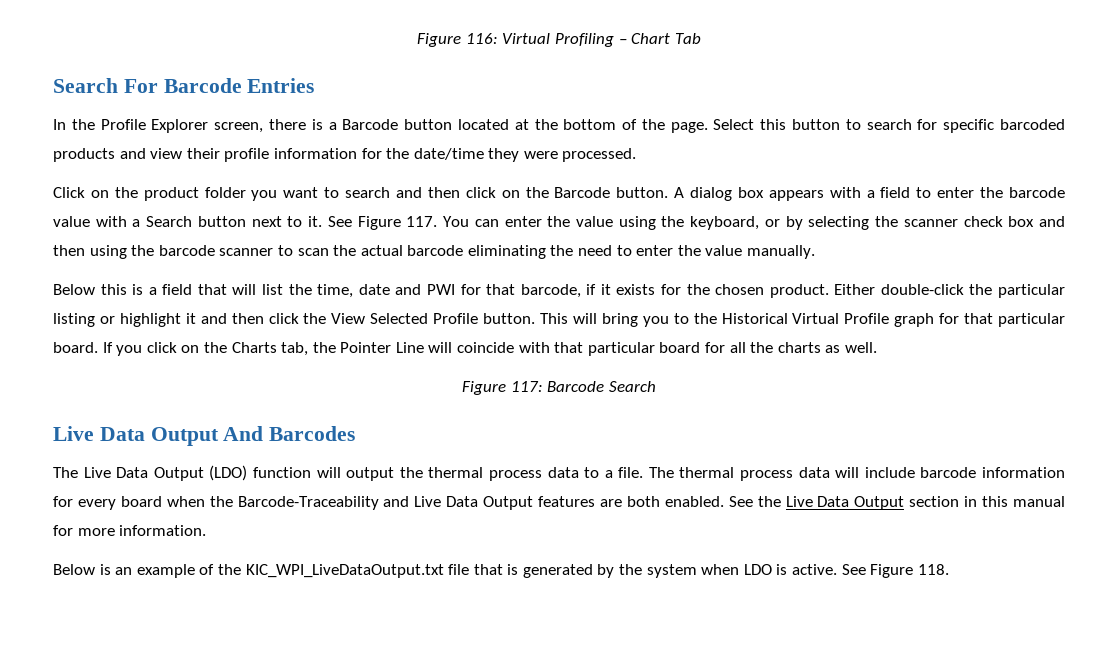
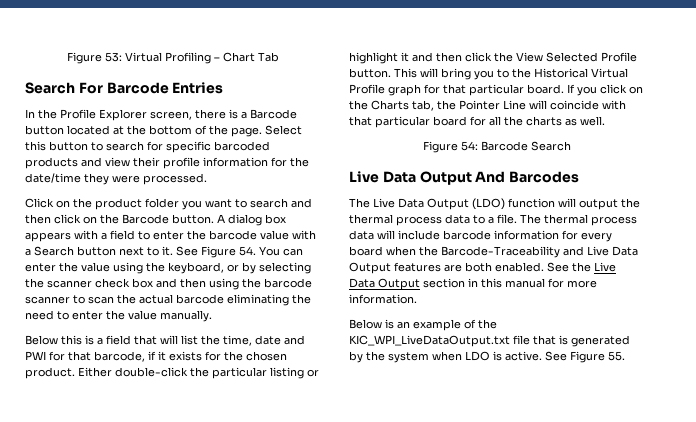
[417,33,498,47] Figure 116: -> [66,52,122,64] Figure 53:
[406,216,438,227] 117. -> [239,246,256,256] 54.
[510,381,543,392] 117: -> [460,141,478,151] 54:
[917,564,949,575] 118. -> [608,351,625,361] 55.

